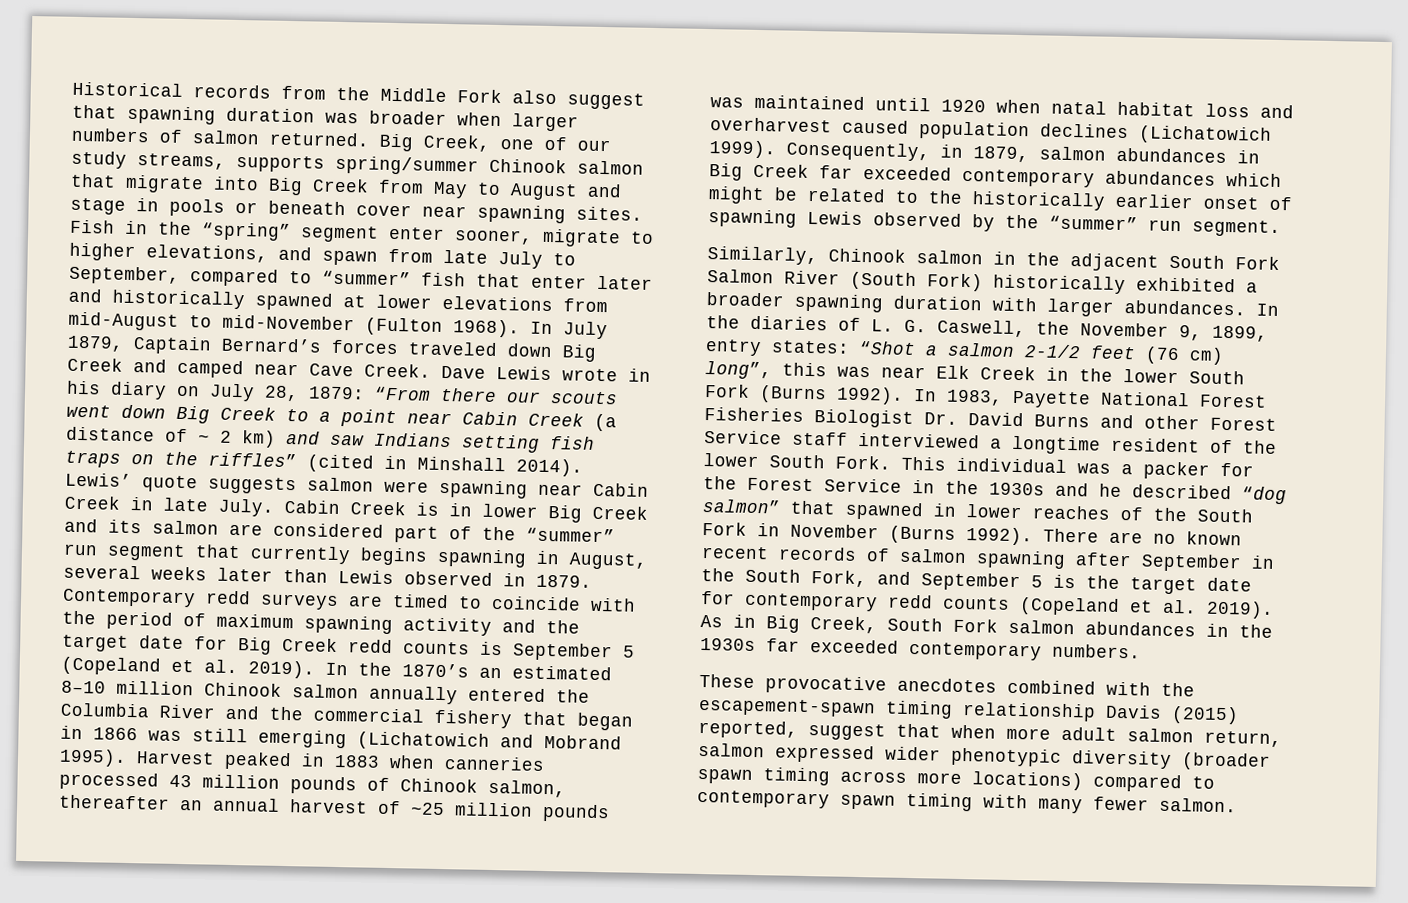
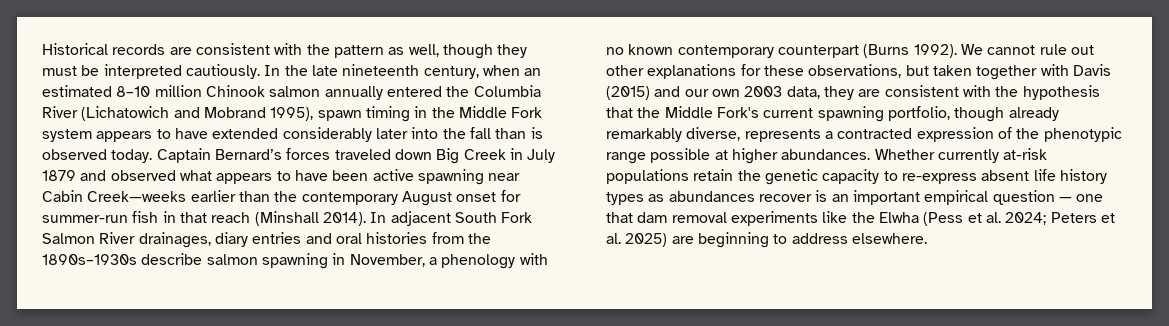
[281,85,645,110] [72,104,579,132] [71,127,611,152] [71,150,644,176] [70,173,622,201] [70,197,643,224] [70,219,654,248] [69,242,576,269] [69,265,653,290] [68,288,608,313] [68,311,608,340] [67,335,597,362] [67,357,651,382] [66,380,618,405] [66,404,617,432] [66,426,595,453] [65,450,583,477] [65,472,649,499] [64,495,648,523] [64,518,615,543] [63,543,648,570] [63,564,592,588] [62,588,636,612] [62,610,580,636] [62,634,635,662] [61,656,469,679] from the Middle Fork also suggest that spawning duration was broader when larger numbers of salmon returned. Big Creek, one of our study streams, supports spring/summer Chinook salmon that migrate into Big Creek from May to August and stage in pools or beneath cover near spawning sites. Fish in the “spring” segment enter sooner, migrate to higher elevations, and spawn from late July to September, compared to “summer” fish that enter later and historically spawned at lower elevations from mid-August to mid-November (Fulton 1968). In July 1879, Captain Bernard’s forces traveled down Big Creek and camped near Cave Creek. Dave Lewis wrote in his diary on July 28, 1879: “From there our scouts went down Big Creek to a point near Cabin Creek (a distance of ~ 2 km) and saw Indians setting fish traps on the riffles” (cited in Minshall 2014). Lewis’ quote suggests salmon were spawning near Cabin Creek in late July. Cabin Creek is in lower Big Creek and its salmon are considered part of the “summer” run segment that currently begins spawning in August, several weeks later than Lewis observed in 1879. Contemporary redd surveys are timed to coincide with the period of maximum spawning activity and the target date for Big Creek redd counts is September 5 (Copeland et al. 2019). In the 1870’s -> [169,43,528,59] [42,64,520,79] are consistent with the pattern as well, though they must be interpreted cautiously. In the late nineteenth century, when
[225,705,633,731] [60,725,622,751] [59,748,545,771] [59,771,566,798] [59,794,610,823] [710,94,1294,119] [710,117,1272,145] [709,140,1260,164] [709,163,1282,188] [708,186,1292,211] [708,209,1281,238] [707,246,1060,266] and the commercial fishery that began in 1866 was still emerging (Lichatowich and Mobrand 1995). Harvest peaked in 1883 when canneries processed 43 million pounds of Chinook salmon, thereafter an annual harvest of ~25 million pounds was maintained until 1920 when natal habitat loss and overharvest caused population declines (Lichatowich 1999). Consequently, in 1879, salmon abundances in Big Creek far exceeded contemporary abundances which might be related to the historically earlier onset of spawning Lewis observed by the “summer” run segment. // Similarly, Chinook salmon in the -> [81,106,543,122] [42,127,543,142] [42,148,556,164] [42,169,521,185] [42,190,521,206] [42,211,387,226] (Lichatowich and Mobrand 1995), spawn timing in the Middle Fork system appears to have extended considerably later into the fall than is observed today. Captain Bernard’s forces traveled down Big Creek in July 1879 and observed what appears to have been active spawning near Cabin Creek—weeks earlier than the contemporary August onset for summer-run fish in that reach (Minshall 2014). In
[850,271,1258,295] [706,292,1279,317] [706,315,1268,342] [705,339,1224,365] [705,361,1245,385] [705,384,1267,409] [704,407,1277,431] [704,430,1277,455] [703,452,1254,480] [703,475,1287,505] [702,498,1253,523] [702,521,1242,546] [701,545,1275,573] [701,567,1252,595] [701,590,1274,619] [700,614,1273,638] [700,637,1141,661] [699,673,1195,697] [698,697,1239,725] [698,719,1282,748] [698,742,1271,771] [697,767,1215,793] [697,789,1237,814] (South Fork) historically exhibited a broader spawning duration with larger abundances. In the diaries of L. G. Caswell, the November 9, 1899, entry states: “Shot a salmon 2-1/2 feet (76 cm) long”, this was near Elk Creek in the lower South Fork (Burns 1992). In 1983, Payette National Forest Fisheries Biologist Dr. David Burns and other Forest Service staff interviewed a longtime resident of the lower South Fork. This individual was a packer for the Forest Service in the 1930s and he described “dog salmon” that spawned in lower reaches of the South Fork in November (Burns 1992). There are no known recent records of salmon spawning after September in the South Fork, and September 5 is the target date for contemporary redd counts (Copeland et al. 2019). As in Big Creek, South Fork salmon abundances in the 1930s far exceeded contemporary numbers. // These provocative anecdotes combined with the escapement-spawn timing relationship Davis (2015) reported, suggest that when more adult salmon return, salmon expressed wider phenotypic diversity (broader spawn timing across more locations) compared to contemporary spawn timing with many fewer salmon. -> [138,232,491,248] [42,253,548,269] [606,44,1094,58] [606,64,1111,80] [606,85,1100,100] [606,106,1059,122] [606,127,1122,142] [606,148,1048,164] [606,169,1107,185] [606,190,1104,205] [606,211,1115,226] [606,232,927,248] drainages, diary entries and oral histories from the 1890s–1930s describe salmon spawning in November, a phenology with no known contemporary counterpart (Burns 1992). We cannot rule out other explanations for these observations, but taken together with Davis (2015) and our own 2003 data, they are consistent with the hypothesis that the Middle Fork's current spawning portfolio, though already remarkably diverse, represents a contracted expression of the phenotypic range possible at higher abundances. Whether currently at-risk populations retain the genetic capacity to re-express absent life history types as abundances recover is an important empirical question — one that dam removal experiments like the Elwha (Pess et al. 2024; Peters et al. 2025) are beginning to address elsewhere.

